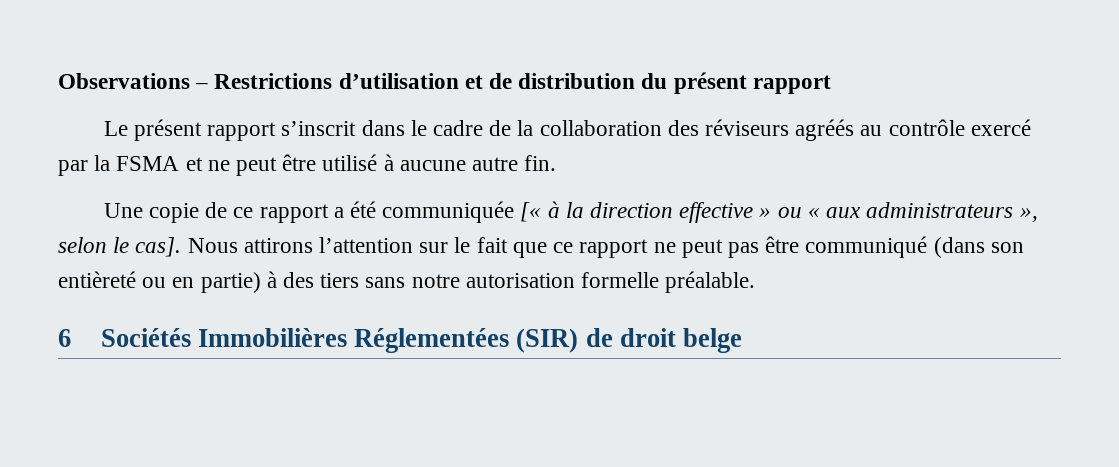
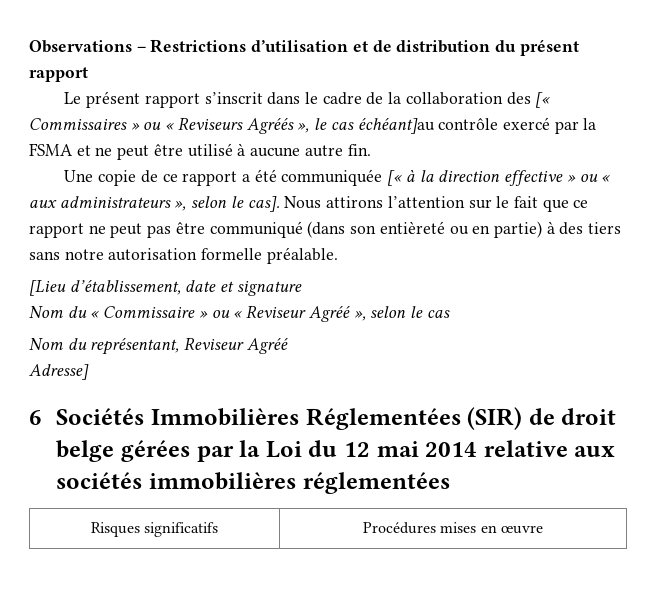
[705,119,883,141] réviseurs agréés au -> [535,92,551,108] [29,117,435,134] [« Commissaires » ou « Reviseurs Agréés », le cas échéant]au
(756, 282) none -> [29,280,302,296] [29,305,450,322] [29,337,288,355] [29,364,89,380] // [Lieu d’établissement, date et signature // Nom du « Commissaire » ou « Reviseur Agréé », selon le cas // Nom du représentant, Reviseur Agréé // Adresse]
(742, 340) none -> [120,440,616,462] [56,472,450,494] [90,522,219,537] [363,522,543,534] gérées par la Loi du 12 mai 2014 relative aux sociétés immobilières réglementées // Risques significatifs | Procédures mises en œuvre

